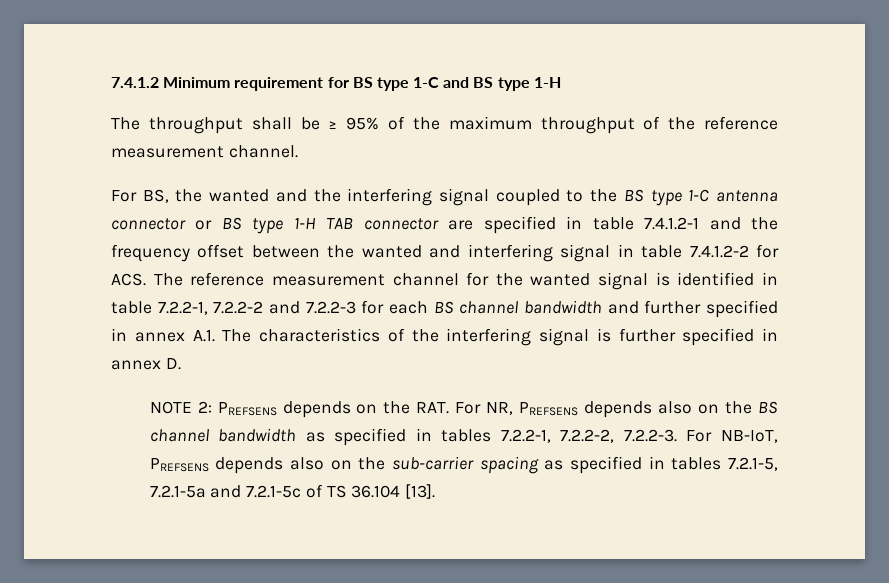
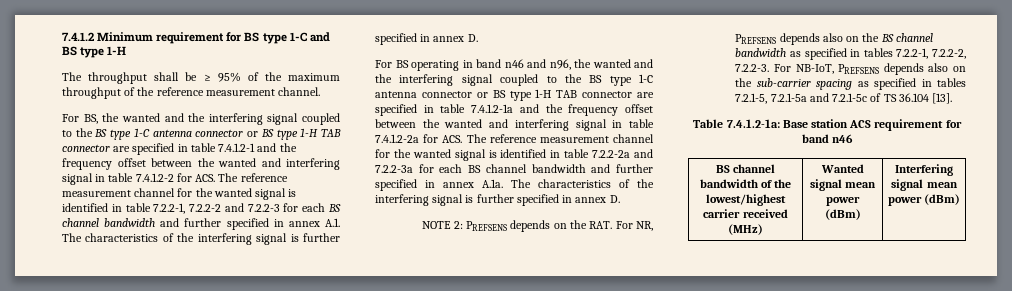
(181, 364) none -> [375,59,653,71] [375,74,653,86] [375,89,654,101] [375,104,653,116] [375,119,654,131] [375,134,654,143] [375,149,653,161] [375,164,653,173] [375,179,654,191] [375,194,620,206] // For BS operating in band n46 and n96, the wanted and the interfering signal coupled to the BS type 1-C antenna connector or BS type 1-H TAB connector are specified in table 7.4.1.2-1a and the frequency offset between the wanted and interfering signal in table 7.4.1.2-2a for ACS. The reference measurement channel for the wanted signal is identified in table 7.2.2-2a and 7.2.2-3a for each BS channel bandwidth and further specified in annex A.1a. The characteristics of the interfering signal is further specified in annex D.
(436, 491) none -> [693,119,962,131] [801,134,854,143] [715,164,776,173] [699,179,792,188] [706,194,786,206] [703,209,788,218] [728,224,763,235] [820,164,864,173] [809,179,877,191] [826,196,860,206] [824,209,861,220] [895,164,953,176] [891,179,958,191] [887,194,961,206] // Table 7.4.1.2-1a: Base station ACS requirement for band n46 // BS channel bandwidth of the lowest/highest carrier received (MHz) | Wanted signal mean power (dBm) | Interfering signal mean power (dBm)

